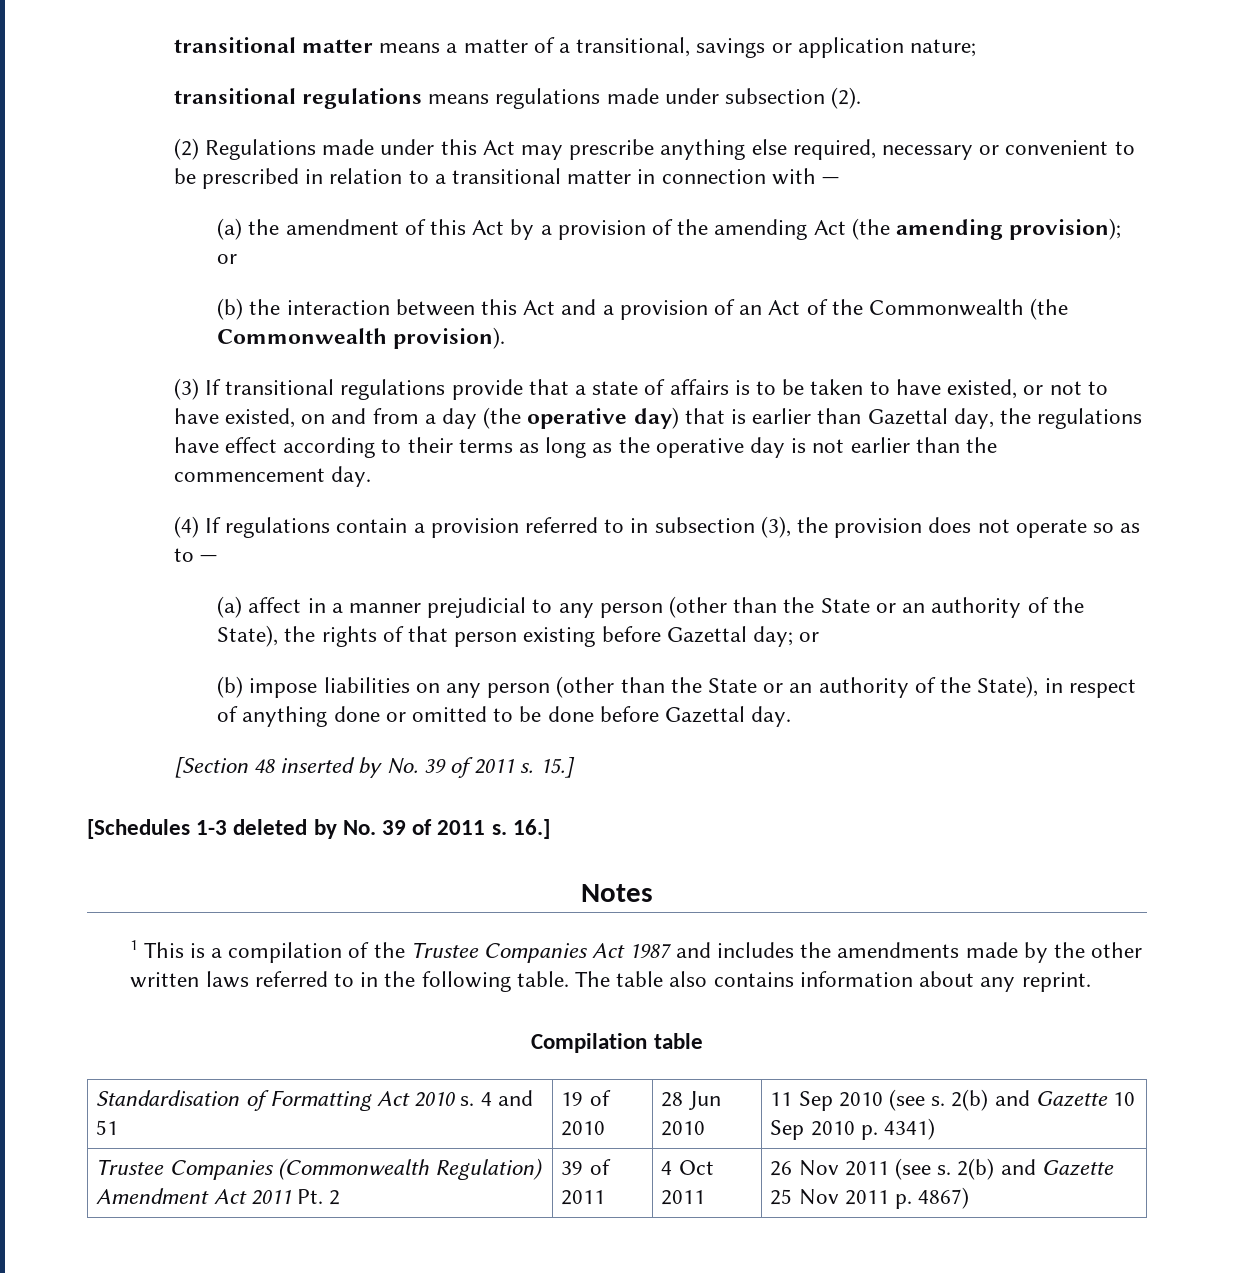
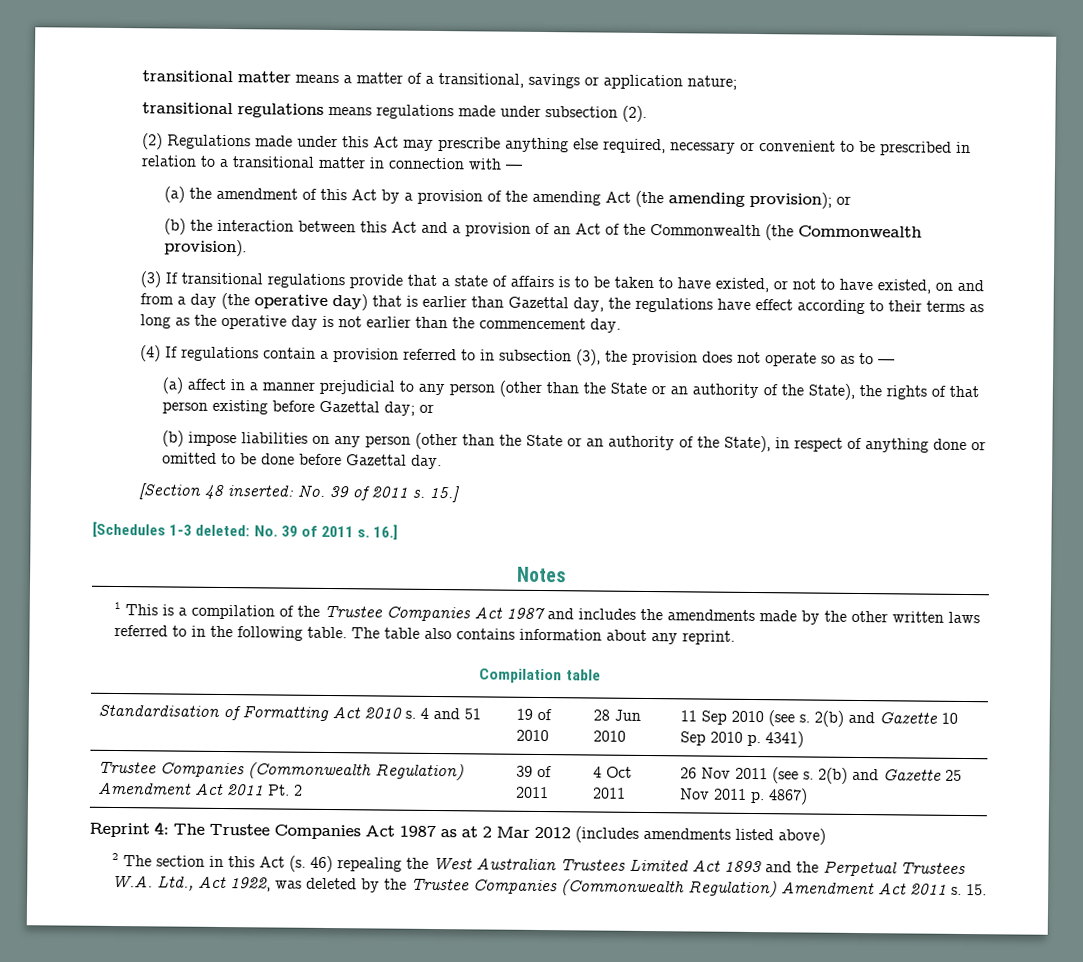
[280,757,383,778] inserted by -> [226,485,294,497] inserted:
[233,819,337,839] deleted by -> [195,524,251,537] deleted:
(970, 1198) none -> [89,821,826,845] [111,852,966,877] [111,874,987,898] // Reprint 4: The Trustee Companies Act 1987 as at 2 Mar 2012 (includes amendments listed above) // 2 The section in this Act (s. 46) repealing the West Australian Trustees Limited Act 1893 and the Perpetual Trustees W.A. Ltd., Act 1922, was deleted by the Trustee Companies (Commonwealth Regulation) Amendment Act 2011 s. 15.

